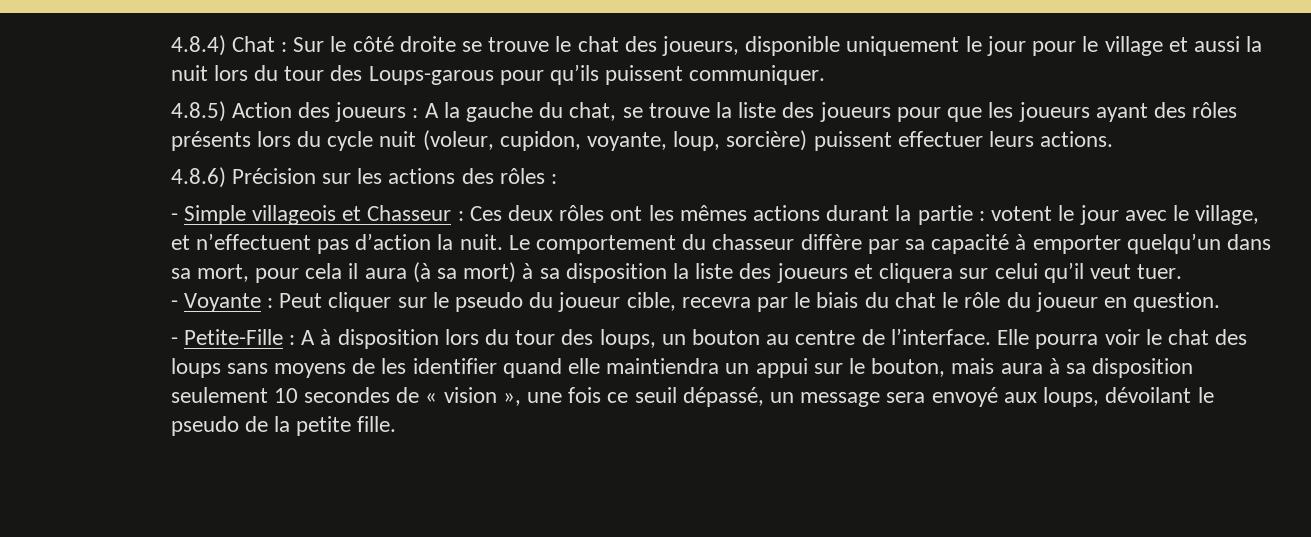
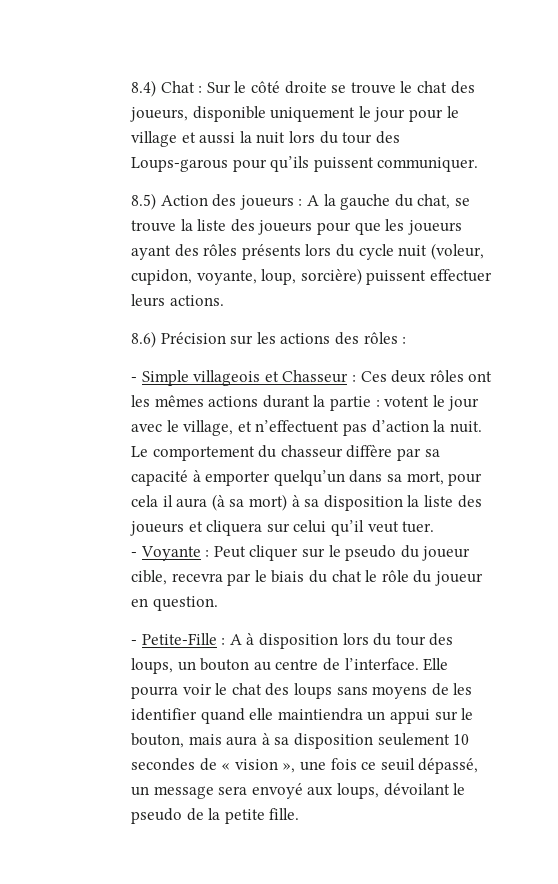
[170,35,226,56] 4.8.4) -> [131,80,157,97] 8.4)
[170,101,226,122] 4.8.5) -> [131,193,157,210] 8.5)
[170,167,226,188] 4.8.6) -> [131,331,157,348] 8.6)

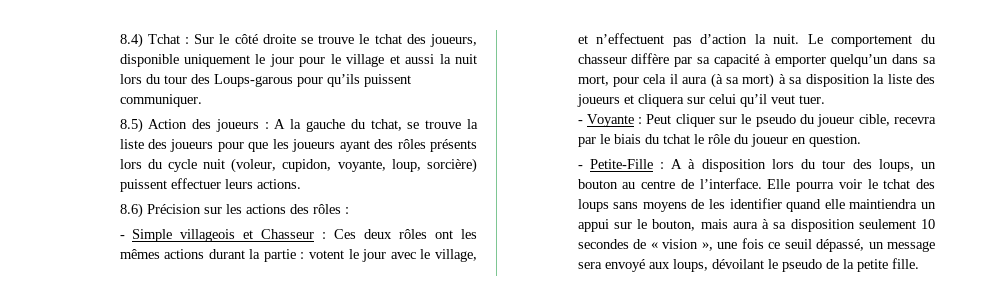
[160,81,195,93] Chat -> [147,34,180,44] Tchat
[417,81,448,93] chat -> [374,34,402,44] tchat
[417,194,451,209] chat, -> [370,119,402,131] tchat,
[331,570,362,582] chat -> [662,134,690,144] tchat
[231,683,262,695] chat -> [883,179,911,189] tchat

